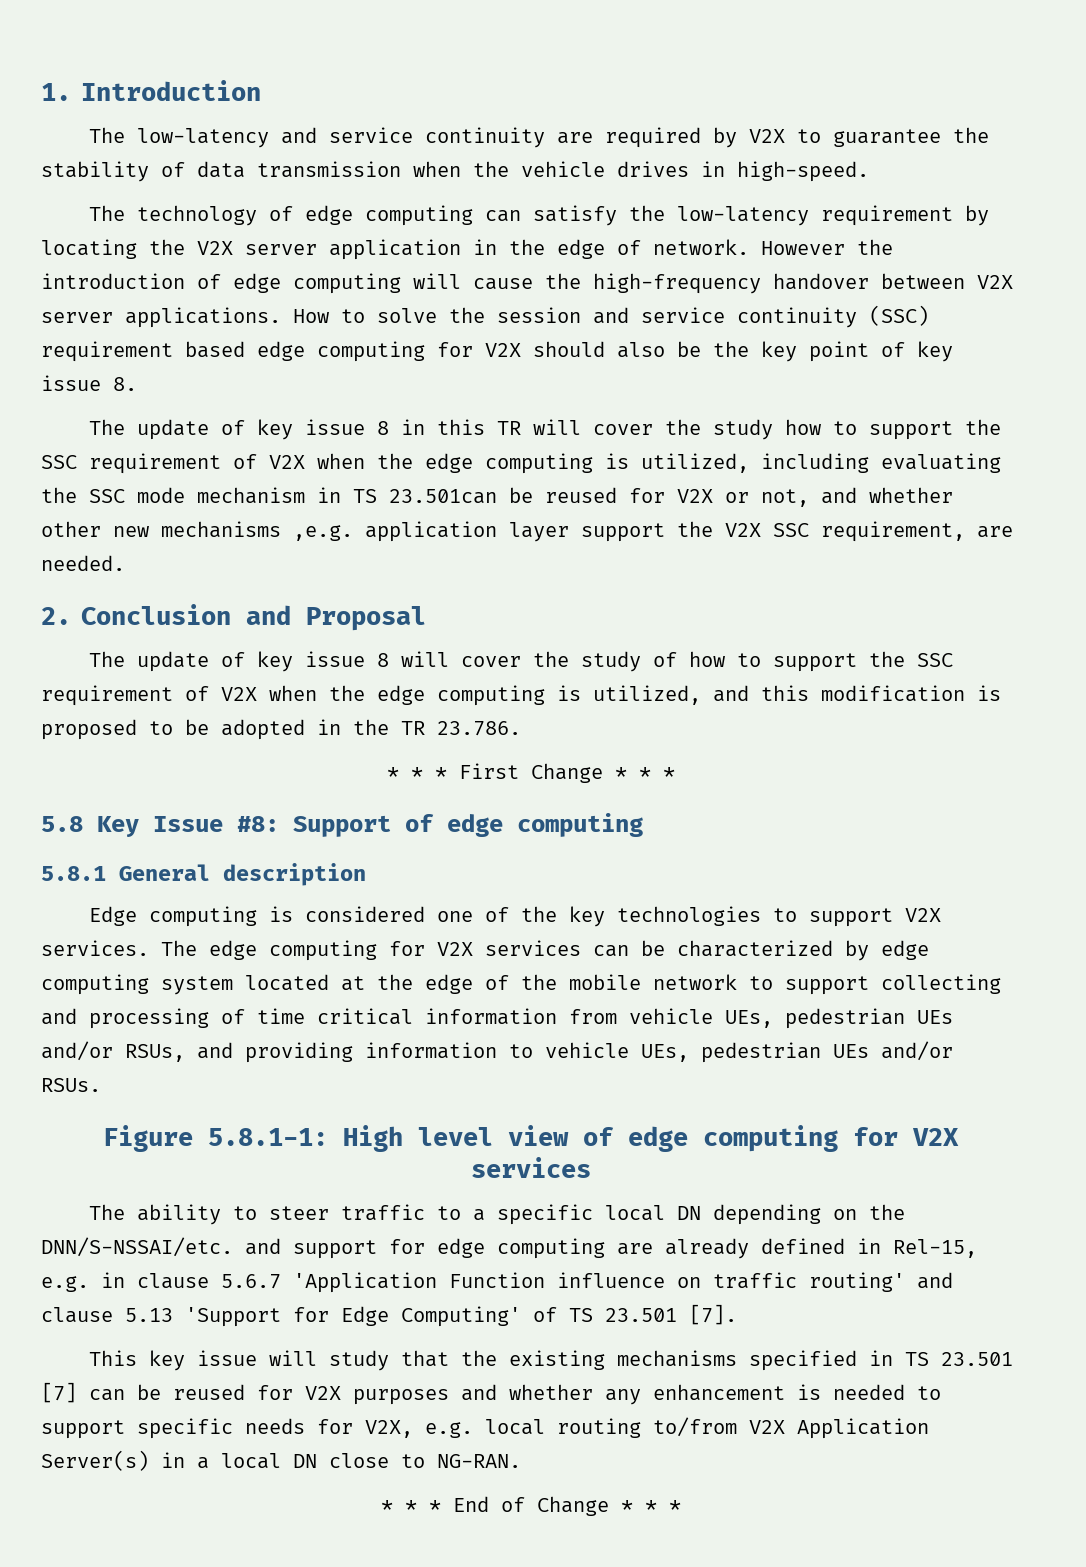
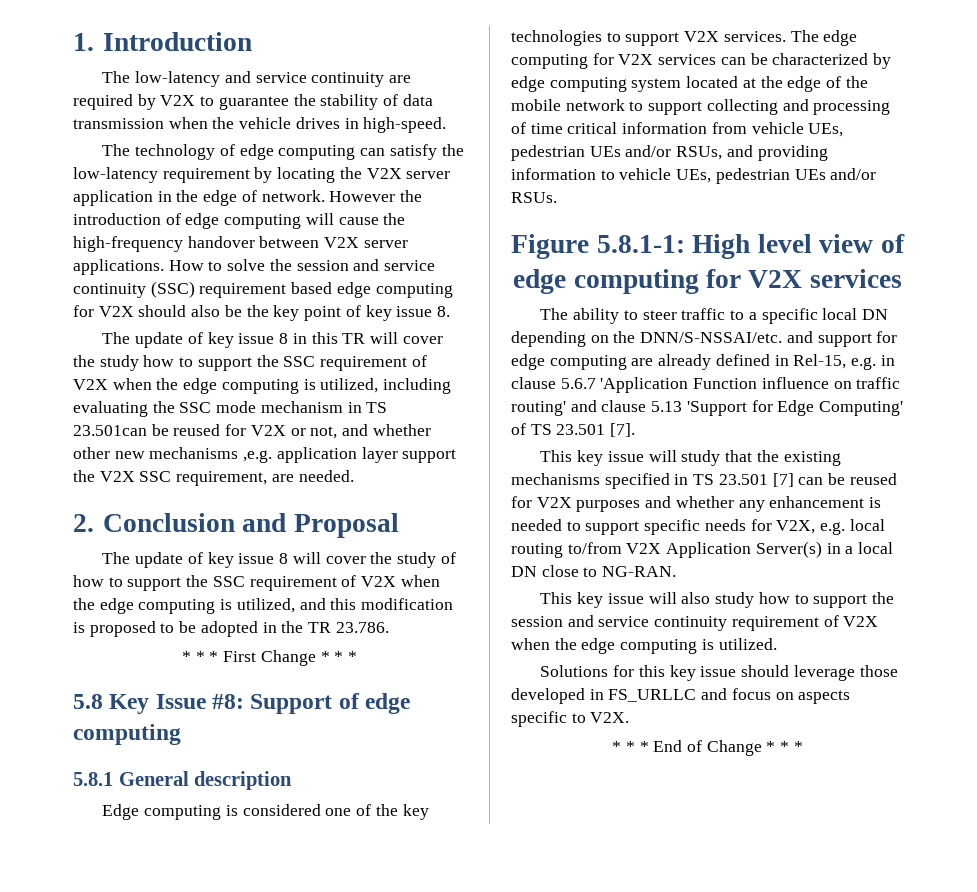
(521, 1461) none -> [540,592,894,608] [511,615,879,631] [511,638,777,654] [540,665,898,681] [511,688,851,704] [511,711,630,727] // This key issue will also study how to support the session and service continuity requirement of V2X when the edge computing is utilized. // Solutions for this key issue should leverage those developed in FS_URLLC and focus on aspects specific to V2X.

